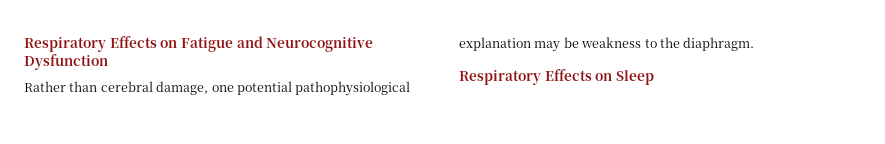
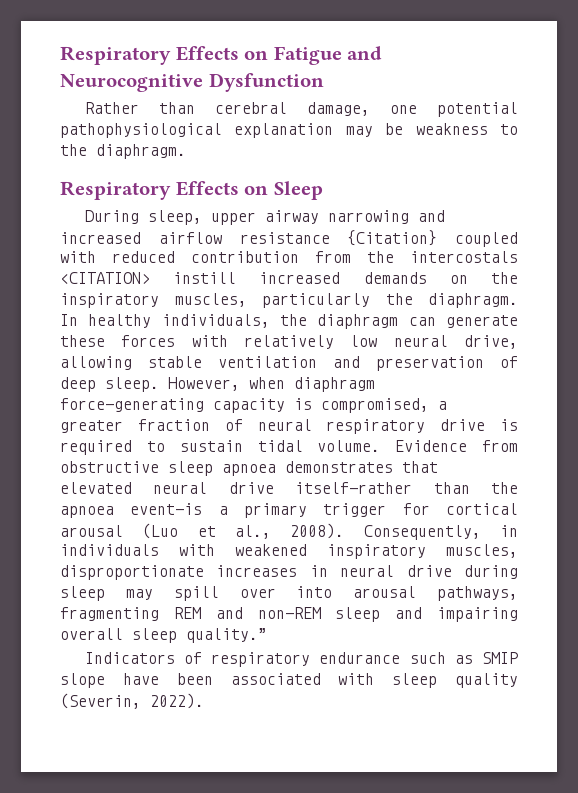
(654, 77) none -> [84,210,445,225] [60,230,518,247] [60,251,518,263] [60,272,518,284] [60,293,518,308] [60,314,518,329] [60,335,518,349] [60,356,518,371] [60,377,375,392] [60,398,447,413] [60,419,518,434] [60,440,518,455] [60,461,438,476] [60,482,518,494] [60,503,518,518] [60,523,518,540] [60,544,518,559] [60,565,518,580] [60,586,518,601] [60,607,518,622] [60,628,267,643] [84,652,518,667] [60,673,518,688] [60,693,204,709] // During sleep, upper airway narrowing and increased airflow resistance {Citation} coupled with reduced contribution from the intercostals <CITATION> instill increased demands on the inspiratory muscles, particularly the diaphragm. In healthy individuals, the diaphragm can generate these forces with relatively low neural drive, allowing stable ventilation and preservation of deep sleep. However, when diaphragm force-generating capacity is compromised, a greater fraction of neural respiratory drive is required to sustain tidal volume. Evidence from obstructive sleep apnoea demonstrates that elevated neural drive itself—rather than the apnoea event—is a primary trigger for cortical arousal (Luo et al., 2008). Consequently, in individuals with weakened inspiratory muscles, disproportionate increases in neural drive during sleep may spill over into arousal pathways, fragmenting REM and non-REM sleep and impairing overall sleep quality.” // Indicators of respiratory endurance such as SMIP slope have been associated with sleep quality (Severin, 2022).

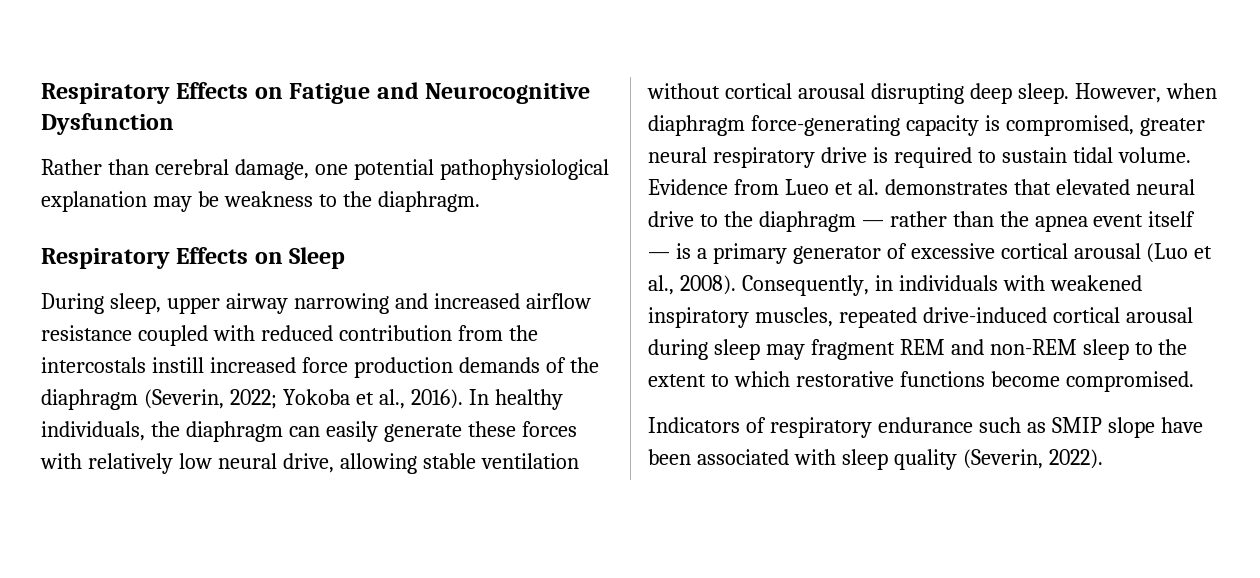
[347,230,438,246] {Citation} -> (132, 333) none
[60,272,150,284] <CITATION> -> (146, 365) none
[363,272,518,284] [60,293,518,308] demands on the inspiratory muscles, particularly the diaphragm. -> [301,357,599,378] [41,389,463,410] force production demands of the diaphragm (Severin, 2022; Yokoba et al., 2016).
(436, 321) none -> [325,421,378,442] easily
[333,356,518,371] and preservation of -> [647,83,964,104] without cortical arousal disrupting
[438,401,447,410] [60,419,243,433] a greater fraction of -> [1139,118,1205,136] greater
[60,461,276,476] obstructive sleep apnoea -> [784,179,879,195] Lueo et al.
[295,482,518,494] [60,503,430,518] itself—rather than the apnoea event—is a primary trigger for -> [699,211,1196,232] [648,243,995,264] to the diaphragm — rather than the apnea event itself — is a primary generator of excessive
[60,565,518,580] [60,586,518,601] [60,607,518,622] [60,628,267,643] disproportionate increases in neural drive during sleep may spill over into arousal pathways, fragmenting REM and non-REM sleep and impairing overall sleep quality.” -> [838,307,1193,328] [648,339,1188,360] [648,371,1194,392] repeated drive-induced cortical arousal during sleep may fragment REM and non-REM sleep to the extent to which restorative functions become compromised.

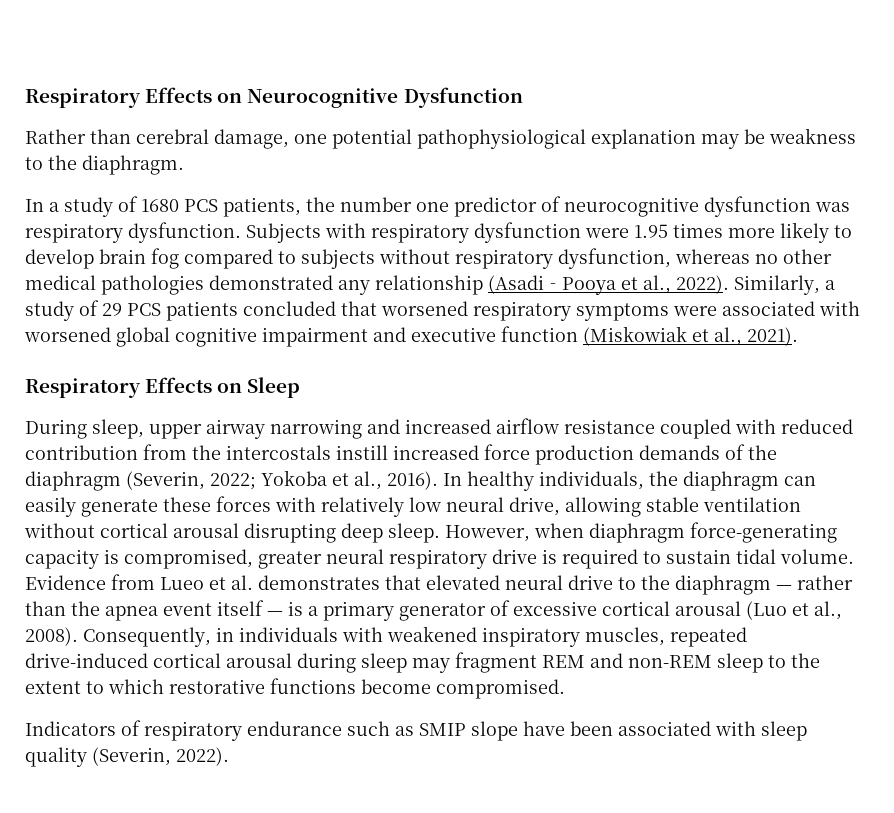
[41,82,419,104] Respiratory Effects on Fatigue and -> [25,87,243,108] Respiratory Effects on
(480, 201) none -> [25,196,850,217] [25,222,852,243] [25,248,832,269] [25,275,835,295] [25,300,860,321] [24,326,798,347] // In a study of 1680 PCS patients, the number one predictor of neurocognitive dysfunction was respiratory dysfunction. Subjects with respiratory dysfunction were 1.95 times more likely to develop brain fog compared to subjects without respiratory dysfunction, whereas no other medical pathologies demonstrated any relationship (Asadi‐Pooya et al., 2022). Similarly, a study of 29 PCS patients concluded that worsened respiratory symptoms were associated with worsened global cognitive impairment and executive function (Miskowiak et al., 2021).

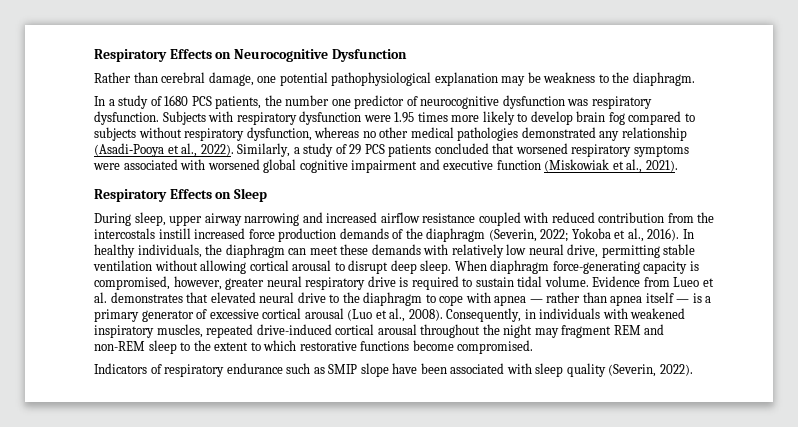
[25,496,271,517] easily generate these forces -> [309,244,421,255] meet these demands
[565,497,641,517] allowing -> [601,245,660,258] permitting
[100,523,584,543] cortical arousal disrupting deep sleep. However, when -> [200,260,487,274] allowing cortical arousal to disrupt deep sleep. When
(253, 559) none -> [173,276,222,290] however,
[776,575,853,590] [25,601,212,621] — rather than the apnea event -> [425,292,643,306] to cope with apnea — rather than apnea
[297,653,407,673] during sleep -> [420,324,533,338] throughout the night

